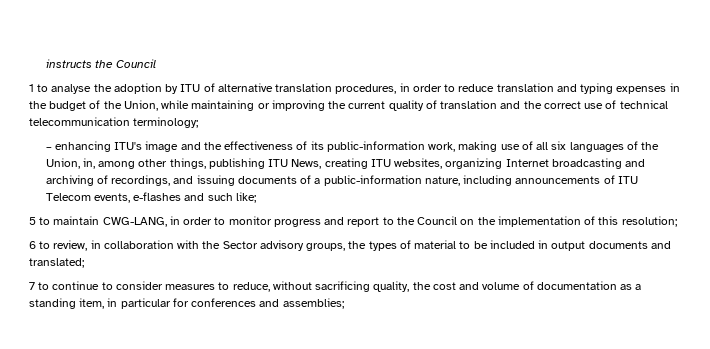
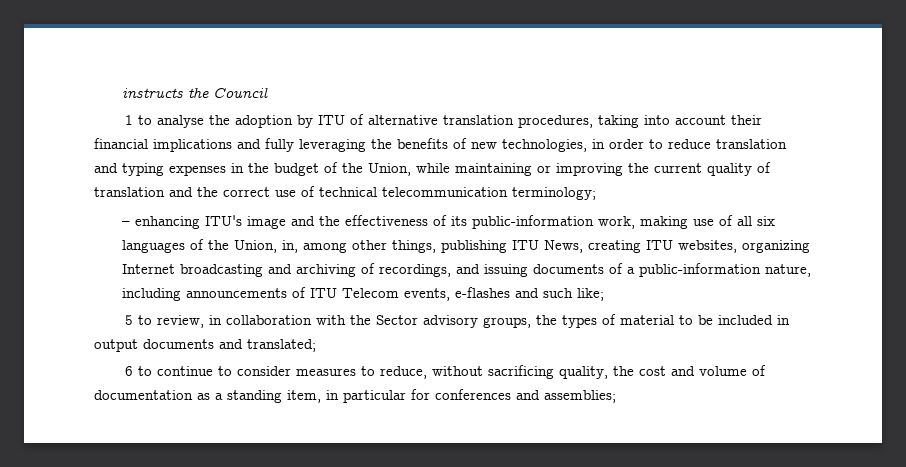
(397, 89) none -> [597,115,762,128] [94,138,587,152] taking into account their financial implications and fully leveraging the benefits of new technologies,
[53,216,677,227] [29,241,51,249] maintain CWG-LANG, in order to monitor progress and report to the Council on the implementation of this resolution; // 6 to -> (152, 320) none
[29,282,35,290] 7 -> [124,366,133,376] 6

